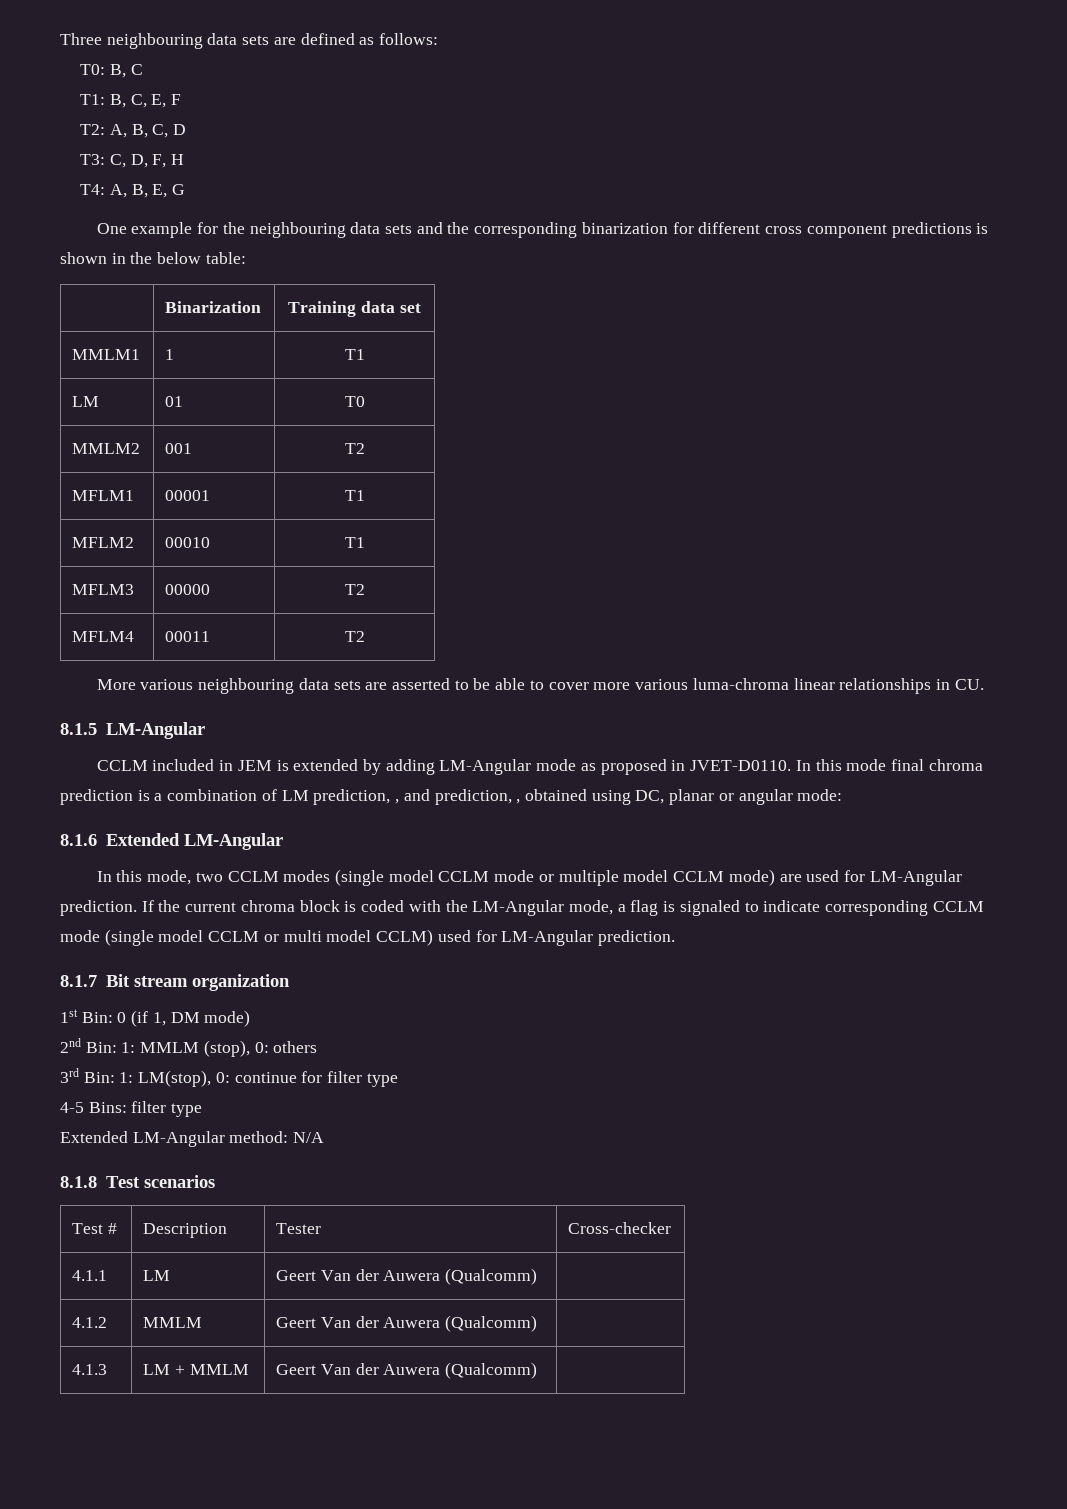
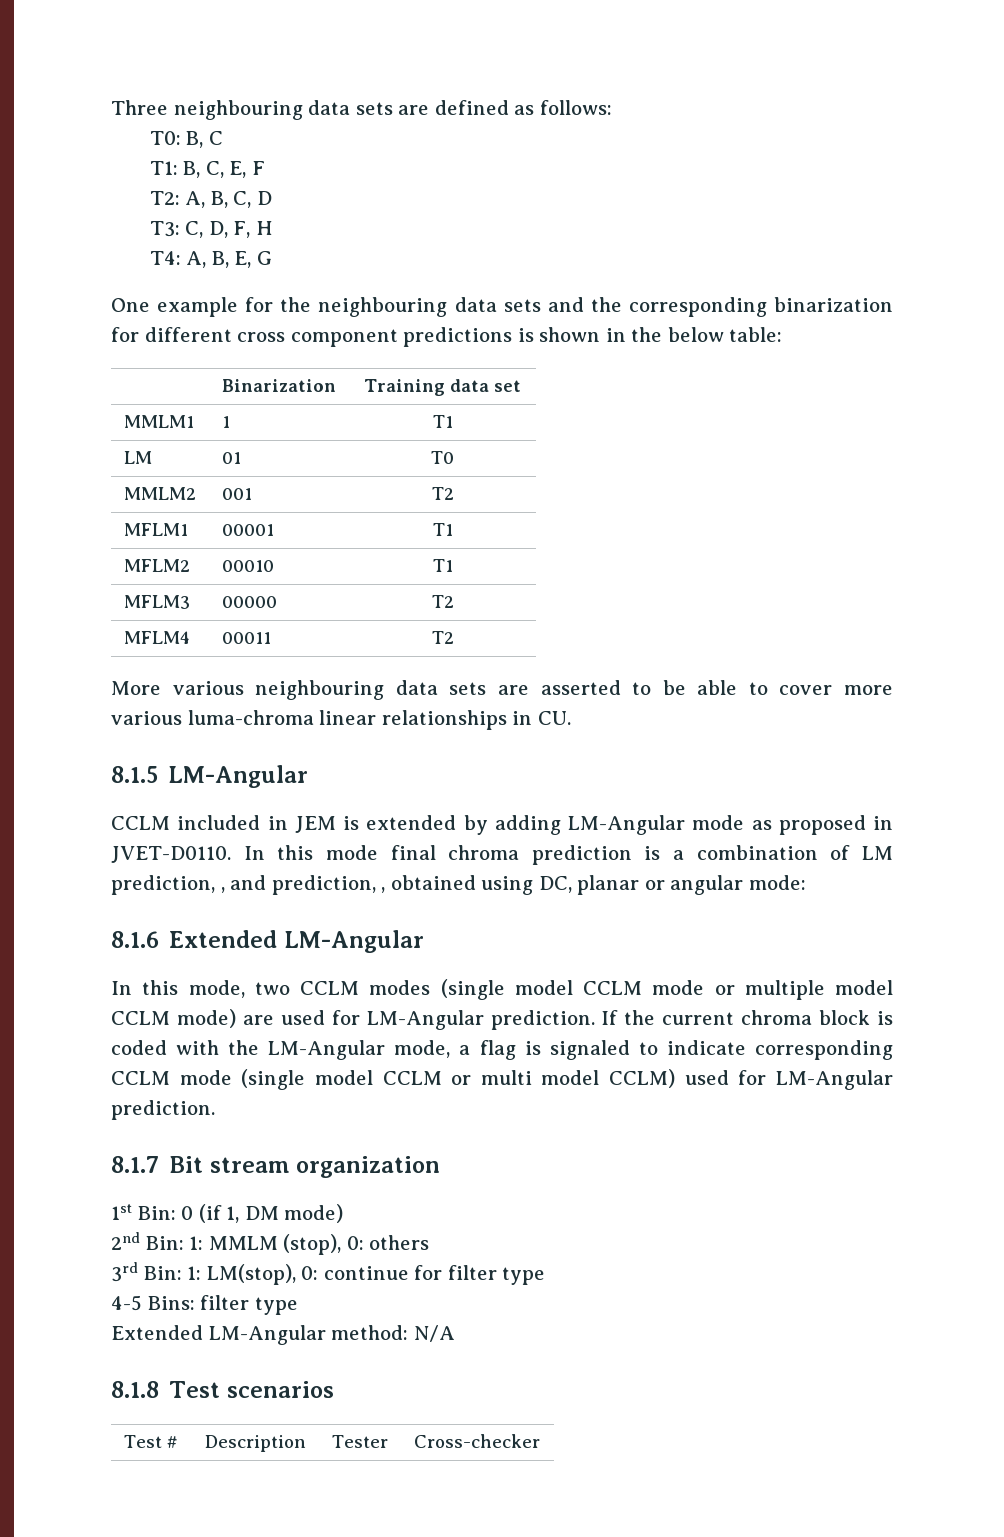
[72,1270,108,1281] [143,1270,171,1281] [276,1268,537,1285] [72,1317,108,1328] [143,1317,203,1328] [276,1315,537,1332] [72,1364,108,1375] [143,1364,249,1375] [276,1362,537,1379] // 4.1.1 | LM | Geert Van der Auwera (Qualcomm) | // 4.1.2 | MMLM | Geert Van der Auwera (Qualcomm) | // 4.1.3 | LM + MMLM | Geert Van der Auwera (Qualcomm) | -> (540, 1441) none

